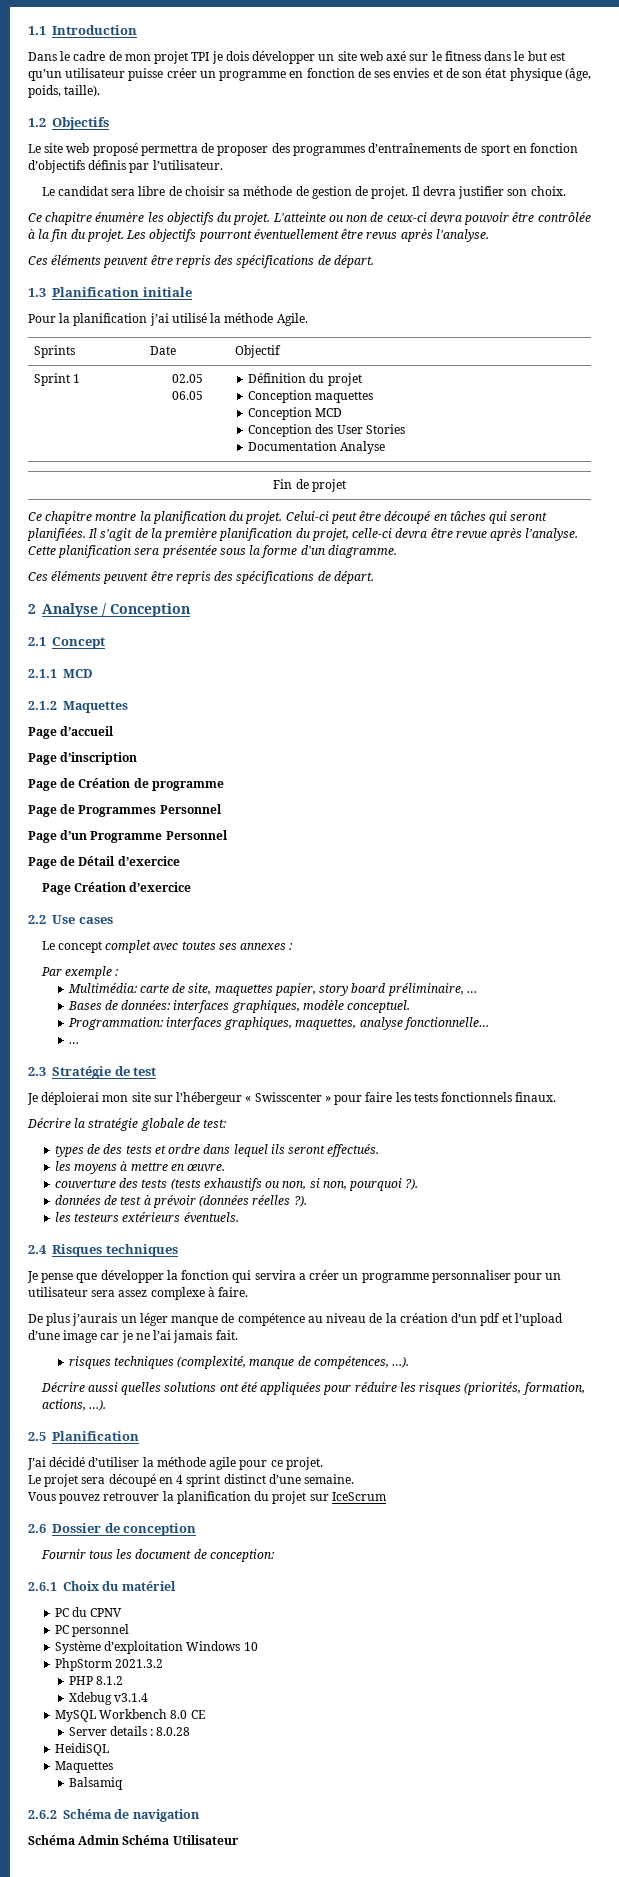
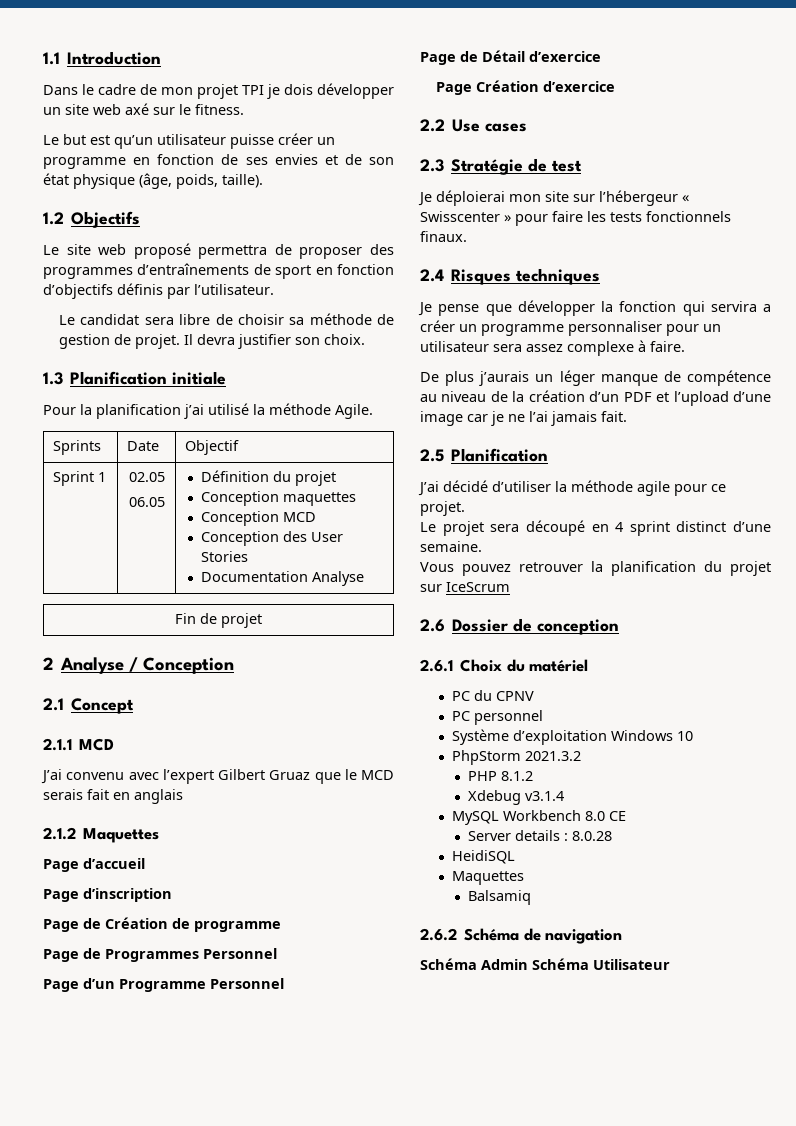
[444,51,525,61] fitness dans le -> [195,104,244,115] [43,135,59,145] fitness. // Le
[28,212,591,225] [28,229,489,242] [28,255,374,268] // Ce chapitre énumère les objectifs du projet. L'atteinte ou non de ceux-ci devra pouvoir être contrôlée à la fin du projet. Les objectifs pourront éventuellement être revus après l'analyse. // Ces éléments peuvent être repris des spécifications de départ. -> (366, 339) none
[28,511,548,524] [27,528,579,541] [28,545,397,558] [28,571,374,584] // Ce chapitre montre la planification du projet. Celui-ci peut être découpé en tâches qui seront planifiées. Il s'agit de la première planification du projet, celle-ci devra être revue après l'analyse. Cette planification sera présentée sous la forme d'un diagramme. // Ces éléments peuvent être repris des spécifications de départ. -> (262, 620) none
(93, 673) none -> [41,769,394,784] [43,789,183,804] // J’ai convenu avec l’expert Gilbert Gruaz que le MCD serais fait en anglais
[41,940,293,953] [40,966,119,979] [67,983,477,996] [67,1000,411,1013] [67,1017,489,1030] [68,1042,79,1044] // Le concept complet avec toutes ses annexes : // Par exemple : // Multimédia: carte de site, maquettes papier, story board préliminaire, … // Bases de données: interfaces graphiques, modèle conceptuel. // Programmation: interfaces graphiques, maquettes, analyse fonctionnelle… // … -> (528, 127) none
[27,1118,227,1131] [54,1144,380,1157] [54,1161,226,1174] [54,1178,419,1191] [54,1195,307,1208] [54,1212,239,1223] // Décrire la stratégie globale de test: // types de des tests et ordre dans lequel ils seront effectués. // les moyens à mettre en œuvre. // couverture des tests (tests exhaustifs ou non, si non, pourquoi ?). // données de test à prévoir (données réelles ?). // les testeurs extérieurs éventuels. -> (467, 236) none
[480,1313,501,1326] pdf -> [623,392,652,402] PDF
[68,1356,410,1369] [40,1382,585,1395] [41,1399,106,1411] // risques techniques (complexité, manque de compétences, …). // Décrire aussi quelles solutions ont été appliquées pour réduire les risques (priorités, formation, actions, …). -> (627, 416) none
[40,1549,274,1562] // Fournir tous les document de conception: -> (620, 627) none

